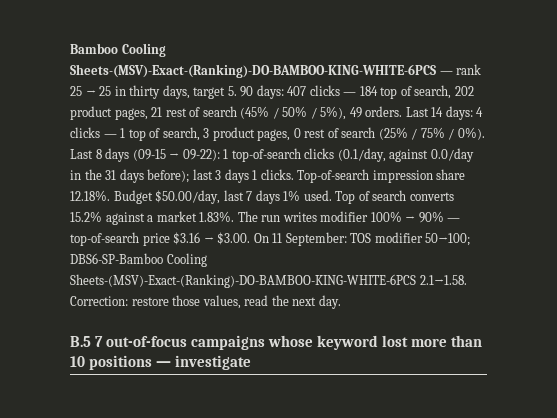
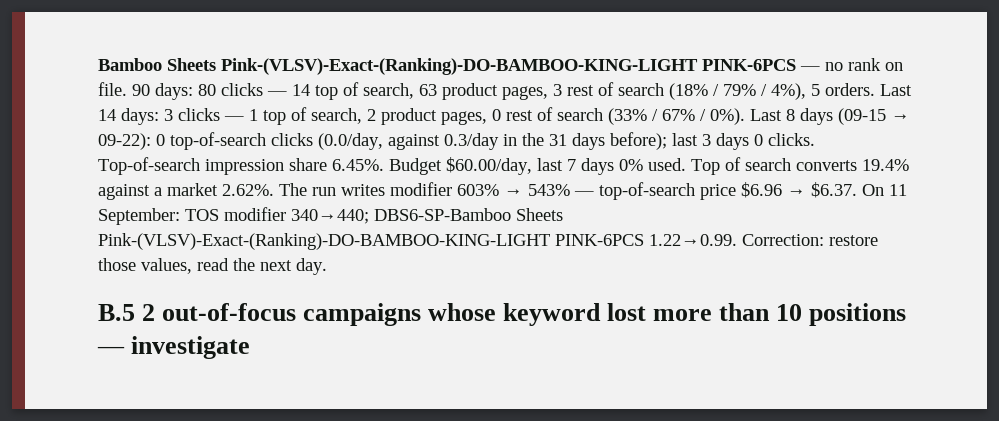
[121,43,166,57] [70,64,482,78] [70,85,237,99] Cooling Sheets-(MSV)-Exact-(Ranking)-DO-BAMBOO-KING-WHITE-6PCS — rank 25 → 25 in thirty days, target 5. -> [167,58,903,75] [98,82,127,96] Sheets Pink-(VLSV)-Exact-(Ranking)-DO-BAMBOO-KING-LIGHT PINK-6PCS — no rank on file.
[287,85,474,99] [70,106,362,120] 407 clicks — 184 top of search, 202 product pages, 21 rest of search (45% / 50% / 5%), 49 -> [198,82,820,100] 80 clicks — 14 top of search, 63 product pages, 3 rest of search (18% / 79% / 4%), 5
[476,107,484,117] 4 -> [164,109,173,121] 3
[203,128,210,138] 3 -> [367,109,376,121] 2
[378,127,445,140] (25% / 75% -> [608,108,695,125] (33% / 67%
[223,149,229,159] 1 -> [156,134,165,146] 0
[337,148,474,162] (0.1/day, against 0.0/day -> [318,133,499,150] (0.0/day, against 0.3/day
[252,170,258,180] 1 -> [754,134,763,146] 0
[70,190,221,204] 12.18%. Budget $50.00/day, -> [332,157,532,175] 6.45%. Budget $60.00/day,
[283,190,301,201] 1% -> [619,159,643,171] 0%
[70,211,102,222] 15.2% -> [862,159,909,171] 19.4%
[199,211,235,222] 1.83%. -> [222,184,274,196] 2.62%.
[370,211,461,223] [70,232,251,246] 100% → 90% — top-of-search price $3.16 → $3.00. -> [457,182,857,200] 603% → 543% — top-of-search price $6.96 → $6.37.
[425,233,471,246] [70,253,207,267] [70,274,467,288] 50→100; DBS6-SP-Bamboo Cooling Sheets-(MSV)-Exact-(Ranking)-DO-BAMBOO-KING-WHITE-6PCS 2.1→1.58. -> [291,208,563,224] [98,233,737,250] 340→440; DBS6-SP-Bamboo Sheets Pink-(VLSV)-Exact-(Ranking)-DO-BAMBOO-KING-LIGHT PINK-6PCS 1.22→0.99.
[95,336,104,347] 7 -> [142,304,156,321] 2

